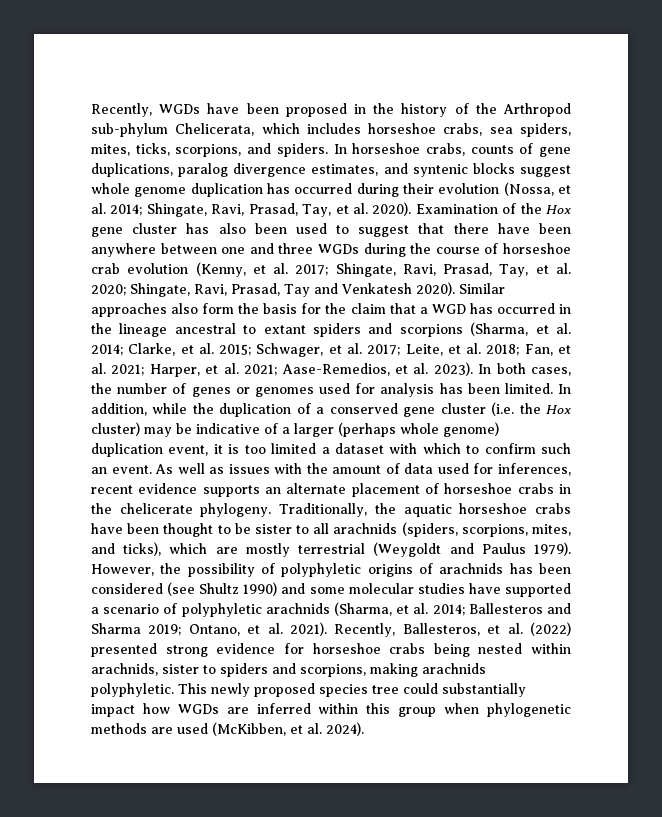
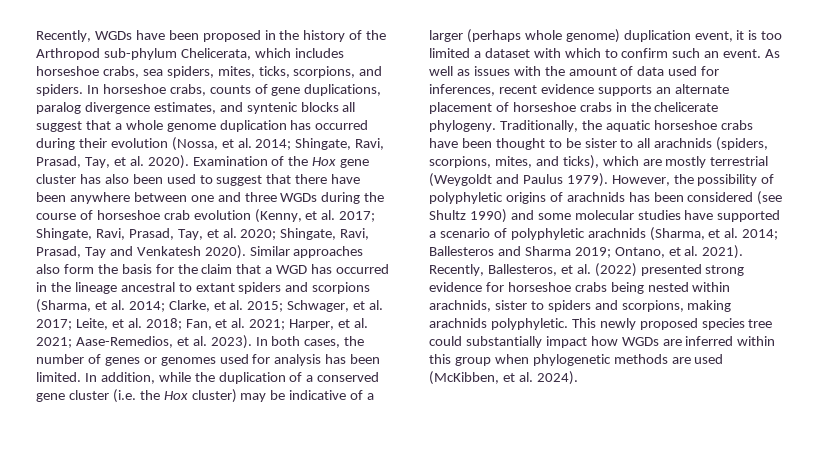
[520,165,572,177] suggest -> [342,102,356,112] [36,120,122,132] all suggest that a

